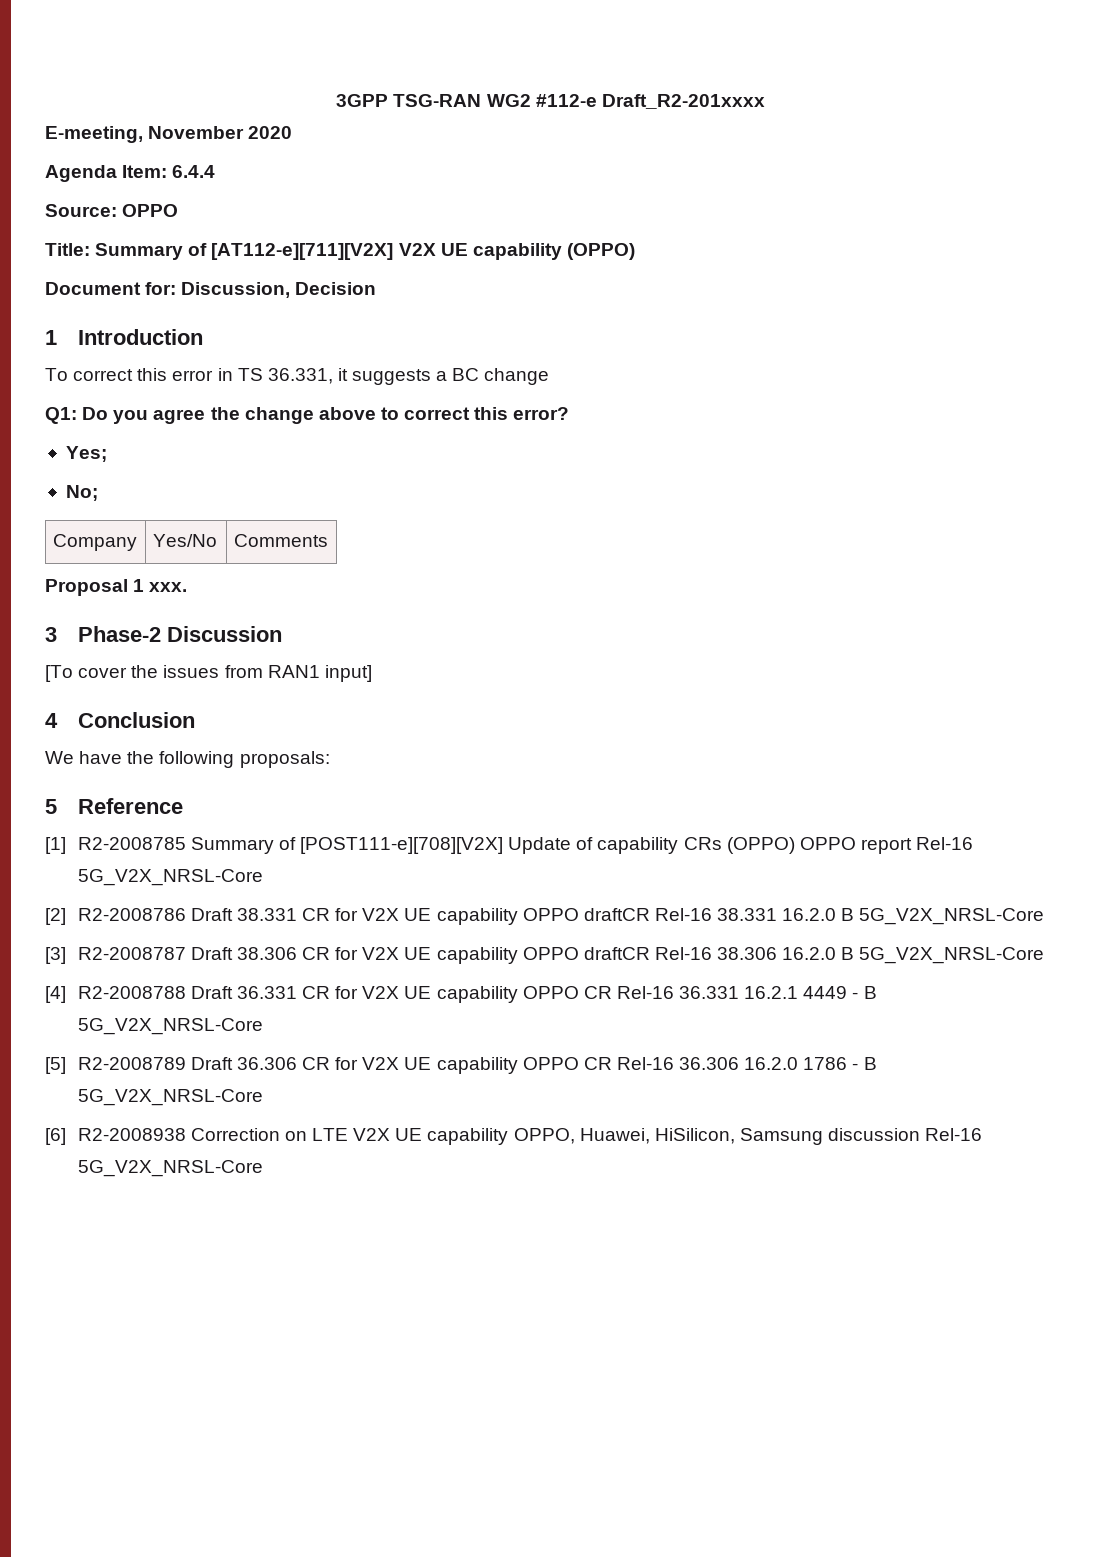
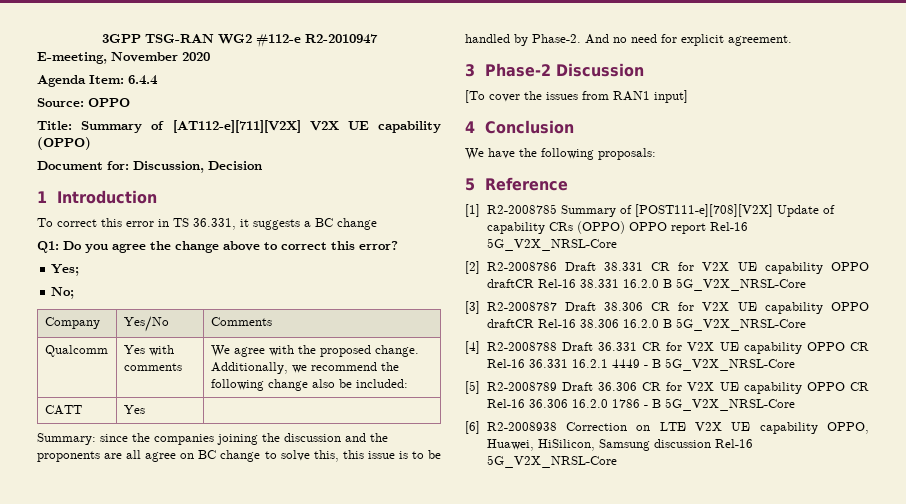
[601,94,765,109] Draft_R2-201xxxx -> [304,34,378,44] R2-2010947
[45,579,188,596] // Proposal 1 xxx. -> [44,345,108,357] [123,345,174,356] [123,363,182,371] [210,345,419,357] [210,362,399,374] [210,379,408,391] [44,405,82,415] [123,405,145,414] [37,433,388,445] [37,450,441,462] [465,34,792,46] // Qualcomm | Yes with comments | We agree with the proposed change. Additionally, we recommend the following change also be included: // CATT | Yes | // Summary: since the companies joining the discussion and the proponents are all agree on BC change to solve this, this issue is to be handled by Phase-2. And no need for explicit agreement.

